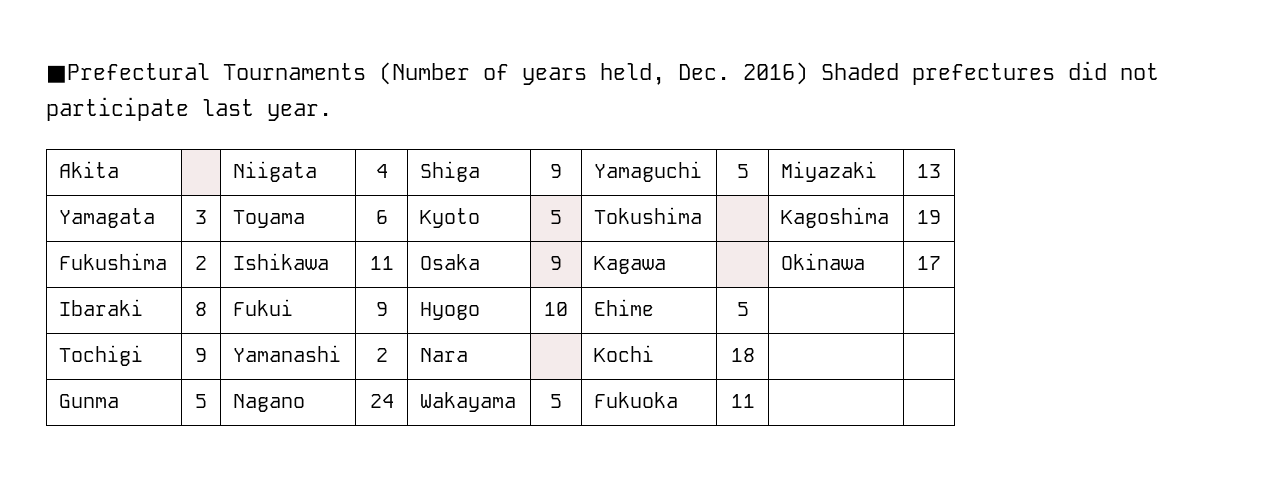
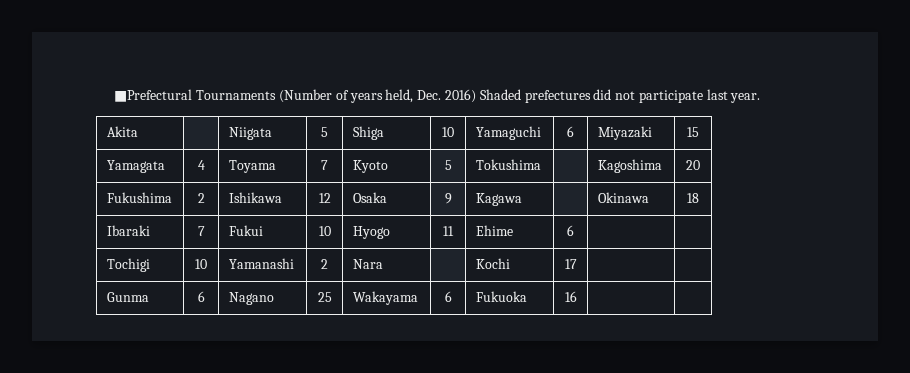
[375,164,388,178] 4 -> [321,127,328,137] 5
[550,164,562,178] 9 -> [442,127,454,137] 10
[736,164,749,178] 5 -> [567,126,574,137] 6
[917,164,941,178] 13 -> [687,127,699,137] 15
[195,210,207,224] 3 -> [197,160,205,170] 4
[375,210,388,224] 6 -> [321,160,328,170] 7
[917,210,941,224] 19 -> [686,160,700,170] 20
[369,256,394,270] 11 -> [318,193,331,203] 12
[917,256,941,270] 17 -> [687,193,699,203] 18
[195,302,207,316] 8 -> [197,226,205,236] 7
[375,302,388,316] 9 -> [318,226,331,236] 10
[544,302,568,316] 10 -> [443,226,454,236] 11
[736,302,749,316] 5 -> [567,225,574,236] 6
[195,348,207,362] 9 -> [195,259,207,269] 10
[730,348,755,362] 18 -> [564,259,577,269] 17
[195,394,207,408] 5 -> [197,291,205,302] 6
[369,394,394,408] 24 -> [317,292,332,302] 25
[550,394,562,408] 5 -> [444,291,452,302] 6
[730,394,755,408] 11 -> [564,291,577,302] 16

